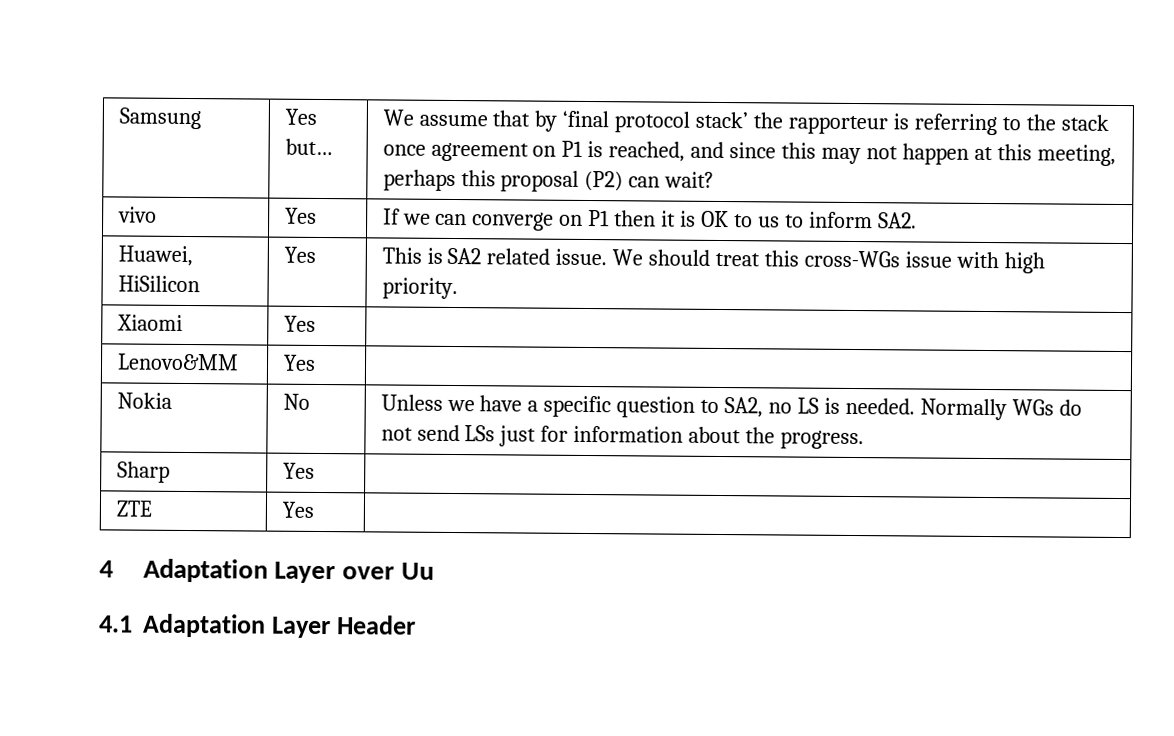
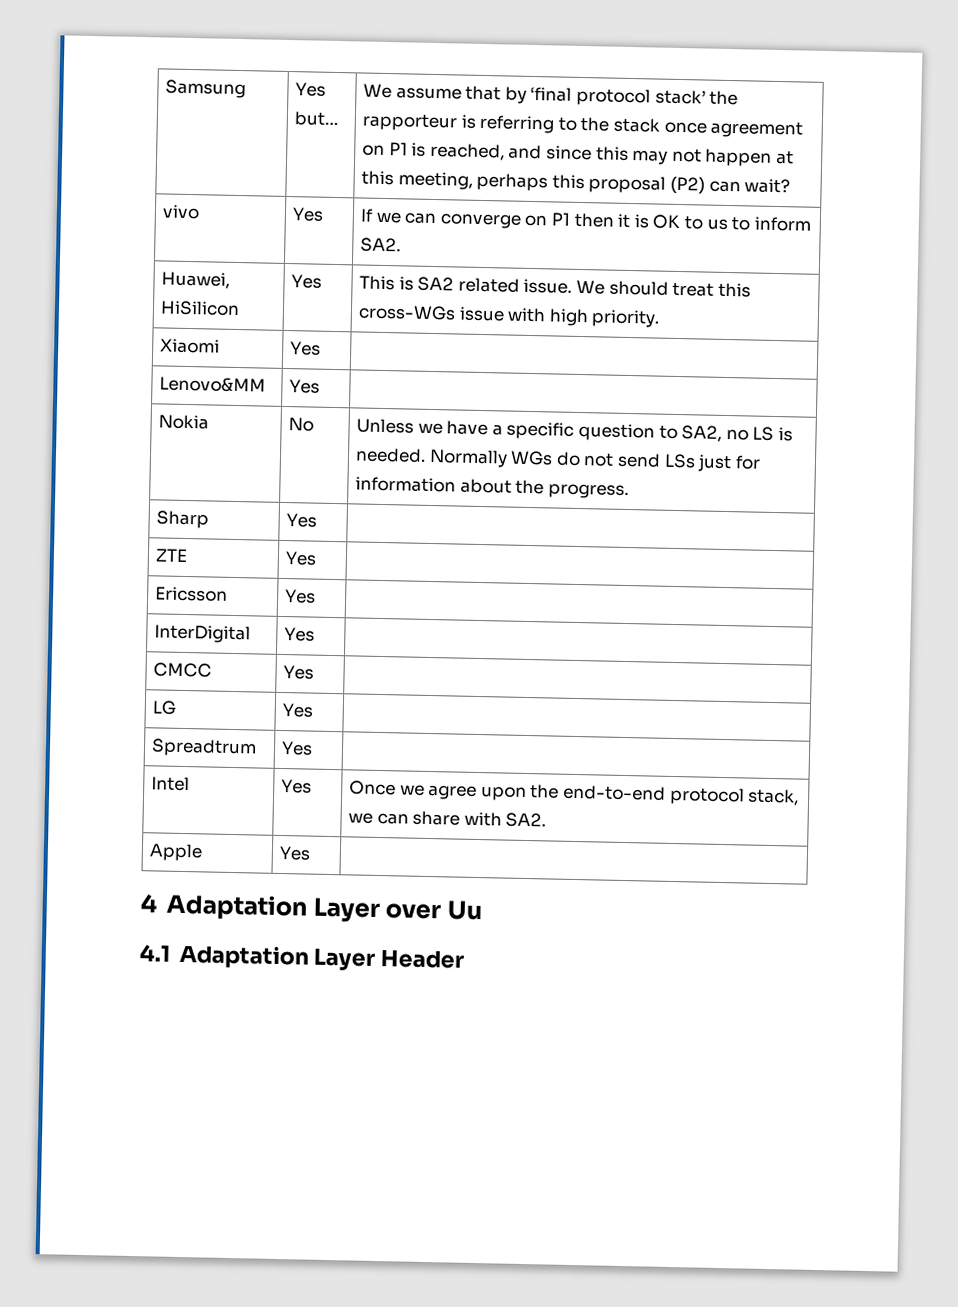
(314, 509) none -> [155,586,229,602] [284,589,317,604] [154,624,252,644] [284,627,316,642] [153,662,213,678] [283,665,315,680] [152,700,177,715] [282,703,314,718] [151,738,258,758] [281,740,314,756] [151,776,191,792] [281,778,313,794] [349,780,800,806] [348,810,547,828] [149,843,204,862] [279,845,312,861] // Ericsson | Yes | // InterDigital | Yes | // CMCC | Yes | // LG | Yes | // Spreadtrum | Yes | // Intel | Yes | Once we agree upon the end-to-end protocol stack, we can share with SA2. // Apple | Yes |

